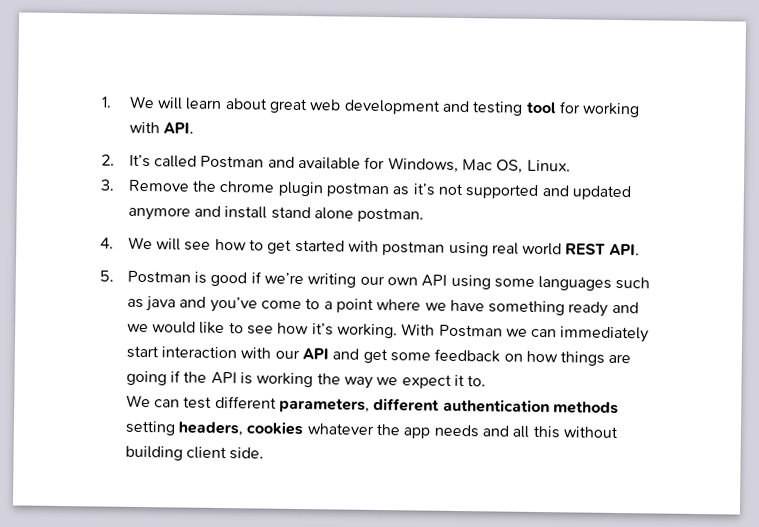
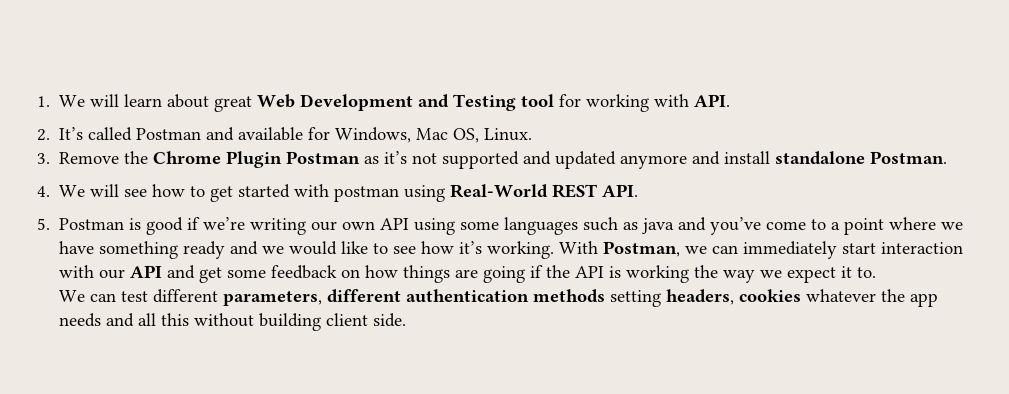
[309,99,524,116] web development and testing -> [257,94,517,111] Web Development and Testing
[219,180,390,198] chrome plugin postman -> [153,151,361,168] Chrome Plugin Postman
[270,206,425,223] stand alone postman. -> [775,151,948,165] standalone Postman.
[491,242,563,256] real world -> [450,184,549,198] Real-World
[438,324,503,338] Postman -> [603,241,681,257] Postman,

